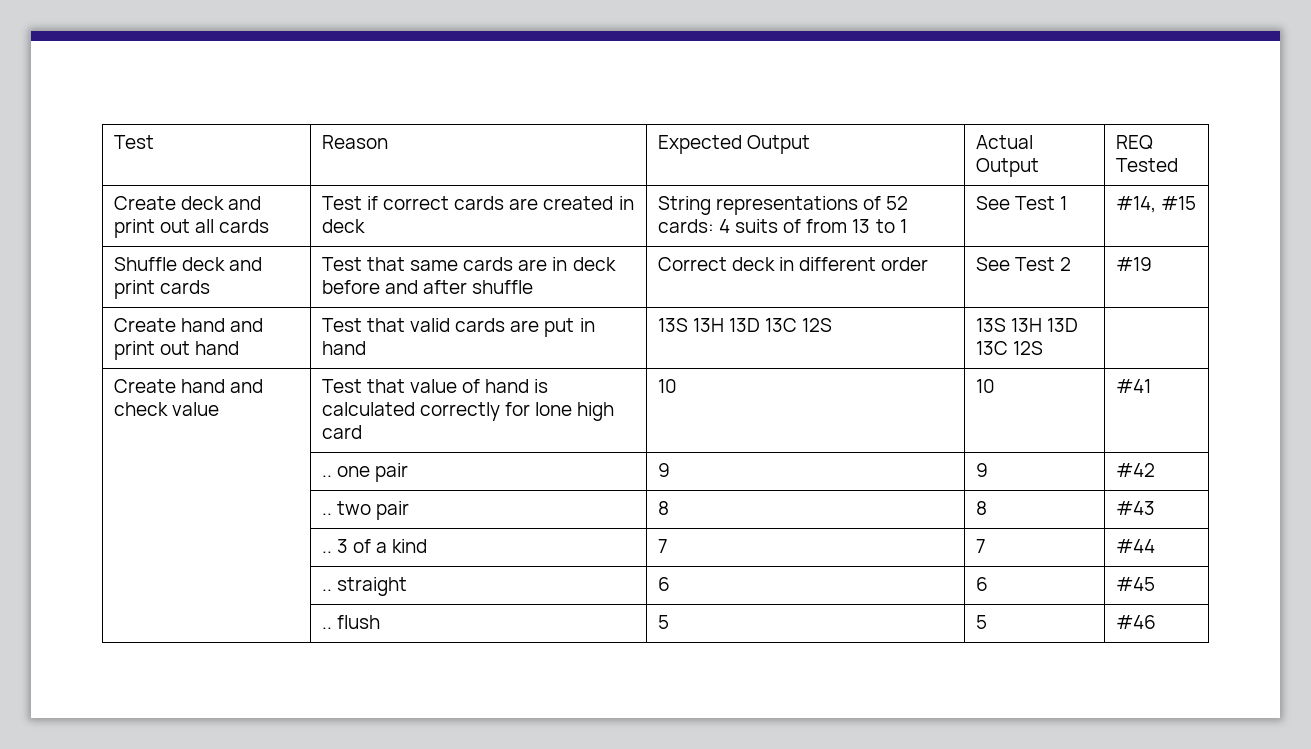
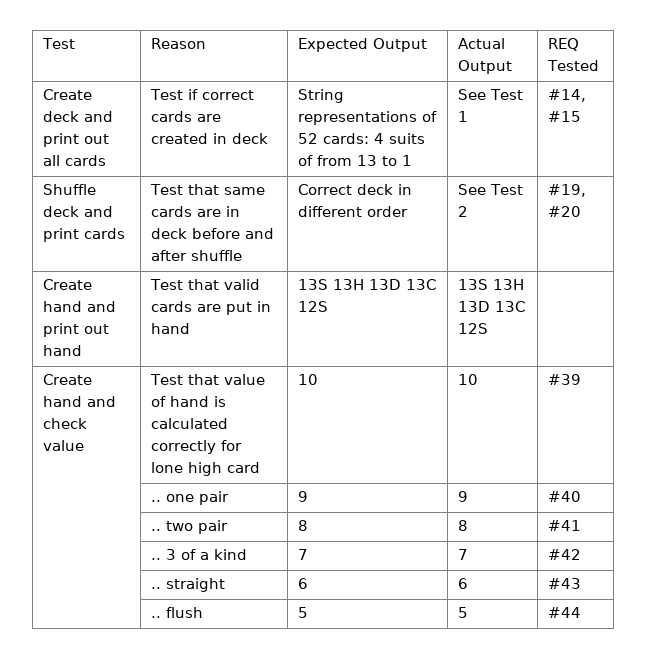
[1115,257,1152,271] #19 -> [547,184,586,197] [547,206,581,217] #19, #20
[1115,379,1151,393] #41 -> [547,374,581,385] #39
[1115,463,1155,477] #42 -> [547,491,581,502] #40
[1115,501,1155,515] #43 -> [547,520,581,531] #41
[1115,539,1155,553] #44 -> [547,549,581,560] #42
[1115,577,1155,591] #45 -> [547,578,581,589] #43
[1115,615,1156,629] #46 -> [547,607,581,618] #44

